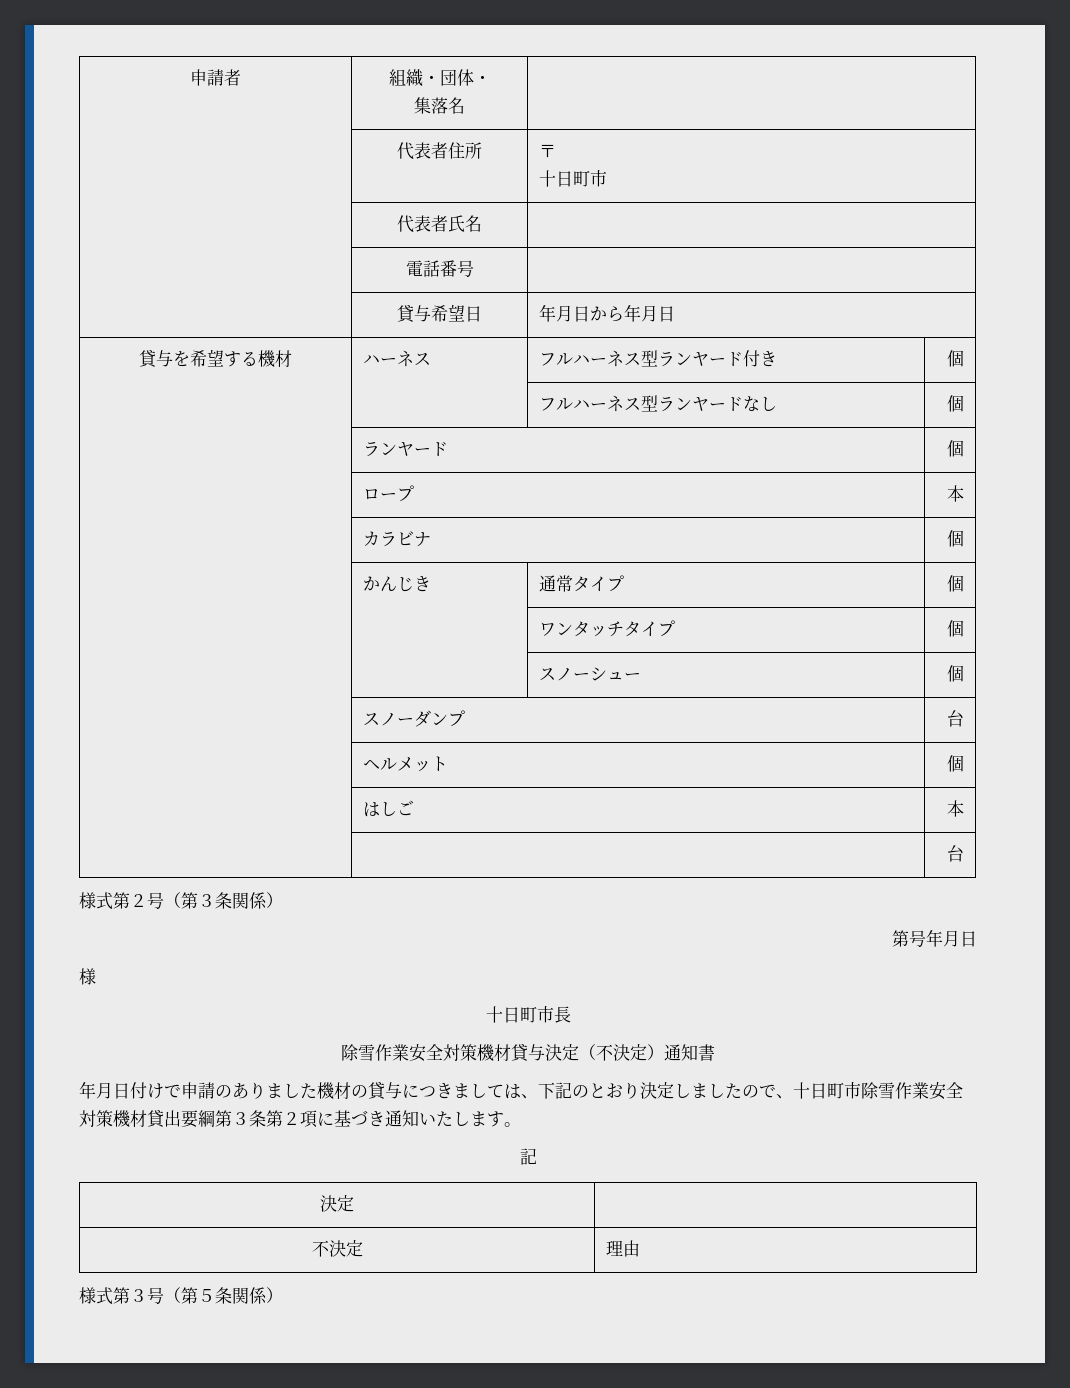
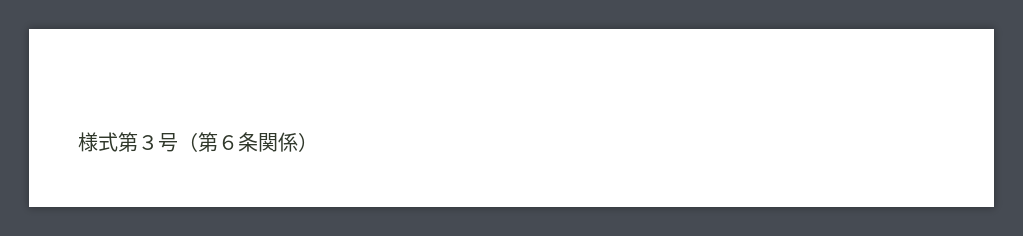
[190,69,241,86] [388,69,491,86] [414,97,465,114] [397,142,482,160] [539,144,557,158] [539,170,608,187] [397,215,482,233] [405,260,474,277] [397,304,482,323] [539,304,676,322] [139,349,292,368] [363,350,432,367] [539,350,778,367] [946,350,964,367] [539,395,778,412] [946,395,964,412] [363,442,449,457] [946,440,964,457] [363,485,415,502] [946,485,964,502] [363,531,432,547] [946,530,964,547] [363,576,432,592] [539,575,625,592] [946,575,964,592] [539,620,676,637] [946,620,964,637] [539,667,642,681] [946,665,964,682] [363,710,466,727] [946,710,964,727] [363,756,449,772] [946,755,964,772] [363,800,415,817] [946,800,964,817] [946,845,964,862] [79,892,283,910] [892,929,977,947] [79,968,96,985] [485,1006,571,1023] [341,1044,715,1062] [79,1081,963,1100] [79,1110,521,1128] [519,1148,537,1165] [320,1195,354,1212] [311,1240,363,1257] [606,1240,641,1257] 申請者 | 組織・団体・ // 集落名 | // | 代表者住所 | 〒 // 十日町市 // | 代表者氏名 | // | 電話番号 | // | 貸与希望日 | 年月日から年月日 // 貸与を希望する機材 | ハーネス | フルハーネス型ランヤード付き | 個 // | | フルハーネス型ランヤードなし | 個 // | ランヤード | 個 // | ロープ | 本 // | カラビナ | 個 // | かんじき | 通常タイプ | 個 // | | ワンタッチタイプ | 個 // | | スノーシュー | 個 // | スノーダンプ | 台 // | ヘルメット | 個 // | はしご | 本 // | | 台 // 様式第２号（第３条関係） // 第号年月日 // 様 // 十日町市長 // 除雪作業安全対策機材貸与決定（不決定）通知書 // 年月日付けで申請のありました機材の貸与につきましては、下記のとおり決定しましたので、十日町市除雪作業安全対策機材貸出要綱第３条第２項に基づき通知いたします。 // 記 // 決定 | // 不決定 | 理由 // -> (78, 142) none
[198,1289,215,1302] ５ -> [218,135,238,150] ６

